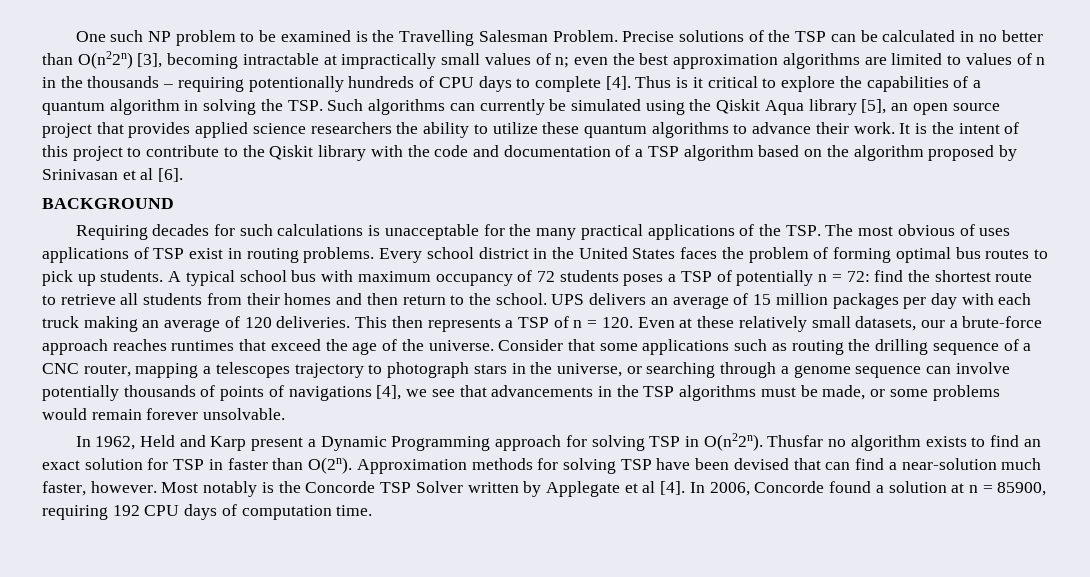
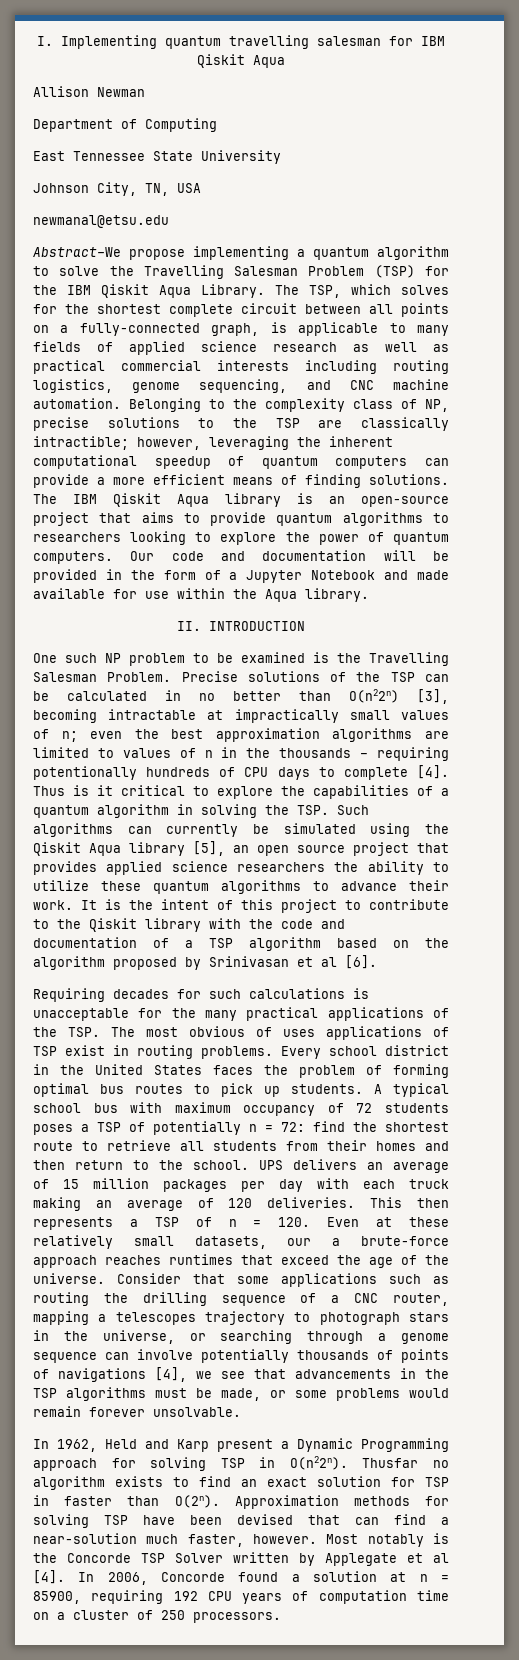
(75, 36) none -> [37,35,445,49] [197,54,285,68] [33,86,145,97] [33,118,217,132] [33,150,281,164] [33,182,201,196] [33,215,169,228] [33,246,449,260] [33,265,449,279] [33,284,449,298] [33,303,449,317] [33,322,449,336] [33,341,449,355] [33,360,449,374] [33,379,449,393] [33,398,449,412] [33,417,449,431] [33,436,393,450] [33,455,449,469] [33,474,449,488] [33,493,449,507] [33,512,449,526] [33,531,450,545] [33,550,449,564] [33,569,450,583] [33,588,369,602] [177,621,305,631] I. Implementing quantum travelling salesman for IBM Qiskit Aqua // Allison Newman // Department of Computing // East Tennessee State University // Johnson City, TN, USA // newmanal@etsu.edu // Abstract–We propose implementing a quantum algorithm to solve the Travelling Salesman Problem (TSP) for the IBM Qiskit Aqua Library. The TSP, which solves for the shortest complete circuit between all points on a fully-connected graph, is applicable to many fields of applied science research as well as practical commercial interests including routing logistics, genome sequencing, and CNC machine automation. Belonging to the complexity class of NP, precise solutions to the TSP are classically intractible; however, leveraging the inherent computational speedup of quantum computers can provide a more efficient means of finding solutions. The IBM Qiskit Aqua library is an open-source project that aims to provide quantum algorithms to researchers looking to explore the power of quantum computers. Our code and documentation will be provided in the form of a Jupyter Notebook and made available for use within the Aqua library. // II. INTRODUCTION //
[42,198,174,209] // BACKGROUND -> (377, 962) none
[184,504,218,520] days -> [242,1593,283,1604] years
[336,505,373,516] time. -> [416,1590,449,1601] [33,1610,281,1623] time on a cluster of 250 processors.

